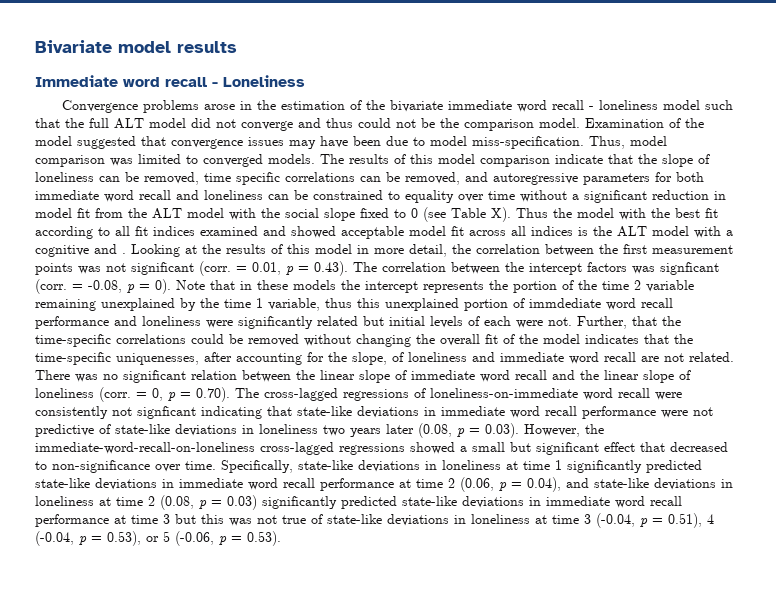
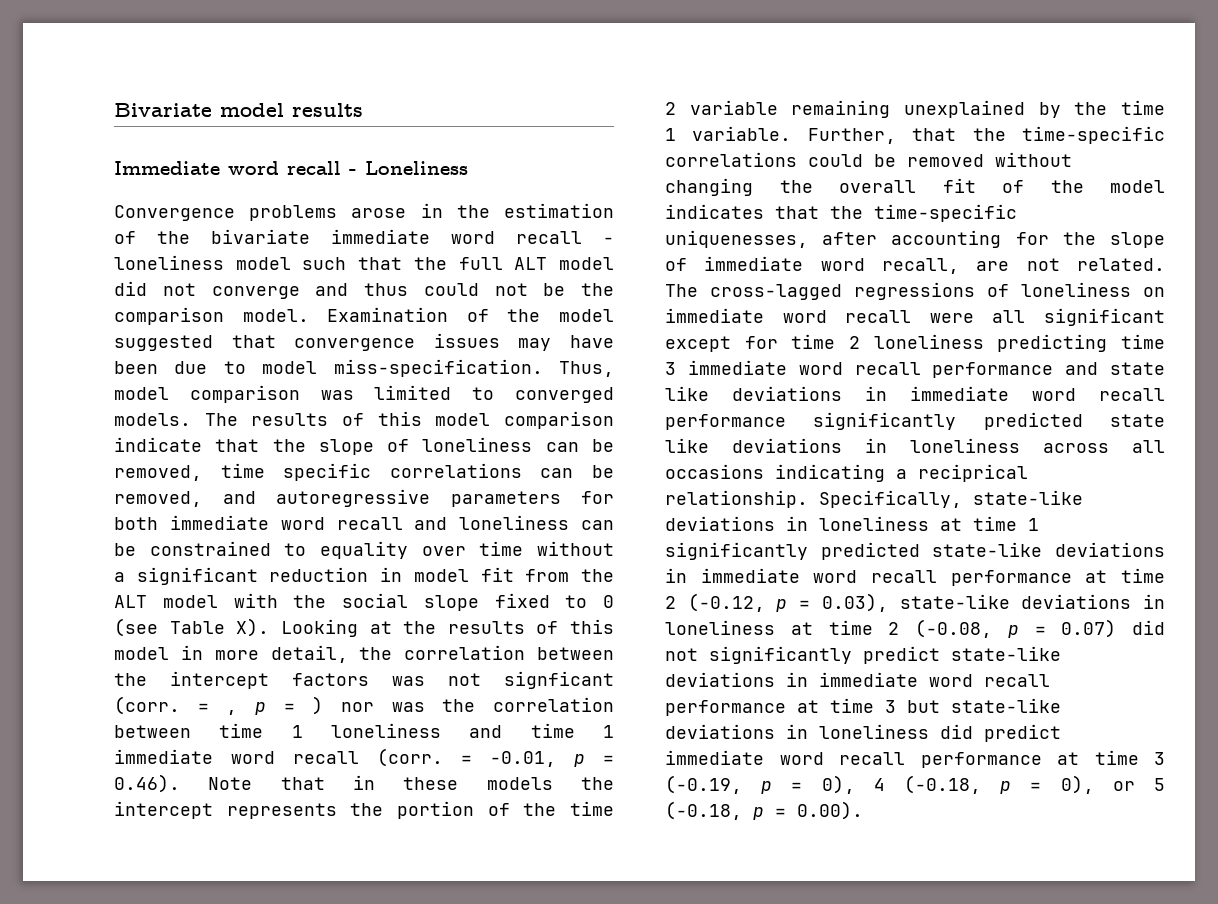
[516,208,718,220] [35,226,733,239] [35,244,126,257] Thus the model with the best fit according to all fit indices examined and showed acceptable model fit across all indices is the ALT model with a cognitive and . -> (270, 627) none
[623,244,733,254] [35,261,524,276] first measurement points was not significant (corr. = 0.01, p = 0.43). The correlation between the -> (147, 679) none
(655, 270) none -> [448,673,481,686] not
[88,279,171,294] -0.08, p = 0). -> [226,696,614,715] [114,723,614,738] [114,748,614,767] [114,774,180,793] , p = ) nor was the correlation between time 1 loneliness and time 1 immediate word recall (corr. = -0.01, p = 0.46).
[268,298,673,311] [35,316,572,329] variable, thus this unexplained portion of immdediate word recall performance and loneliness were significantly related but initial levels of each were not. -> [692,126,792,141] variable.
[352,352,734,365] [35,370,691,383] [35,387,682,402] [35,406,713,419] [35,423,604,438] [35,442,728,455] [35,460,216,473] slope, of loneliness and immediate word recall are not related. There was no significant relation between the linear slope of immediate word recall and the linear slope of loneliness (corr. = 0, p = 0.70). The cross-lagged regressions of loneliness-on-immediate word recall were consistently not signficant indicating that state-like deviations in immediate word recall performance were not predictive of state-like deviations in loneliness two years later (0.08, p = 0.03). However, the immediate-word-recall-on-loneliness cross-lagged regressions showed a small but significant effect that decreased to non-significance over time. -> [1110,232,1165,248] [665,256,1165,274] [665,282,1165,300] [665,308,1165,326] [665,334,1165,352] [665,360,1165,378] [665,386,1165,401] [665,412,1165,430] [665,438,1165,453] [665,464,1028,482] [665,490,808,508] slope of immediate word recall, are not related. The cross-lagged regressions of loneliness on immediate word recall were all significant except for time 2 loneliness predicting time 3 immediate word recall performance and state like deviations in immediate word recall performance significantly predicted state like deviations in loneliness across all occasions indicating a reciprical relationship.
[460,477,589,492] (0.06, p = 0.04), and -> [687,593,888,612] (-0.12, p = 0.03),
[160,495,397,510] (0.08, p = 0.03) significantly predicted -> [915,619,1165,638] [665,646,940,664] (-0.08, p = 0.07) did not significantly predict
[201,513,714,528] [35,531,141,546] this was not true of state-like deviations in loneliness at time 3 (-0.04, p = 0.51), 4 (-0.04, p = 0.53), -> [951,698,1061,713] [665,724,1061,742] [665,750,1165,768] [665,775,1094,794] state-like deviations in loneliness did predict immediate word recall performance at time 3 (-0.19, p = 0), 4 (-0.18, p = 0),
[175,531,281,546] (-0.06, p = 0.53). -> [665,801,863,820] (-0.18, p = 0.00).

